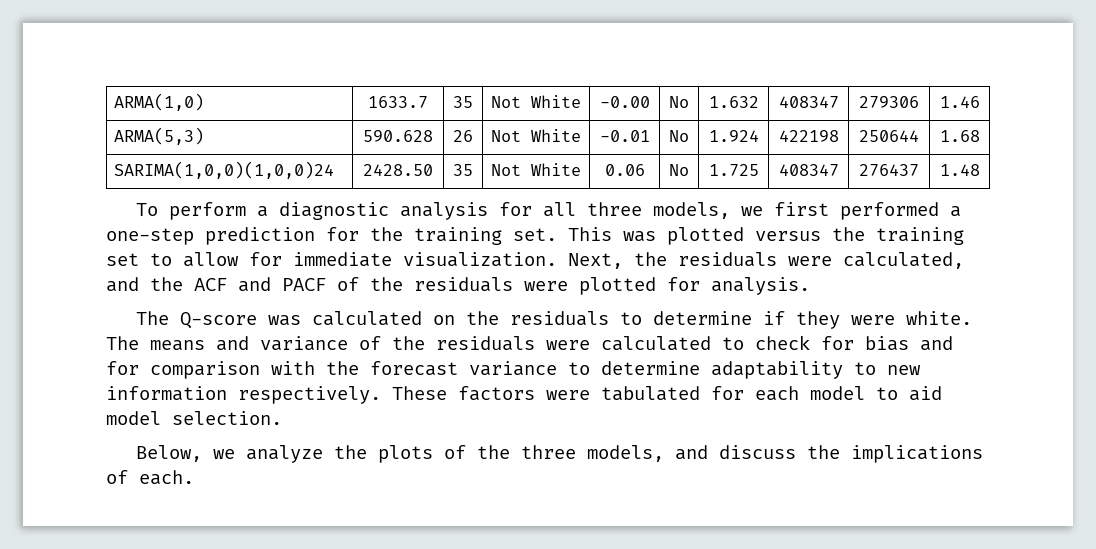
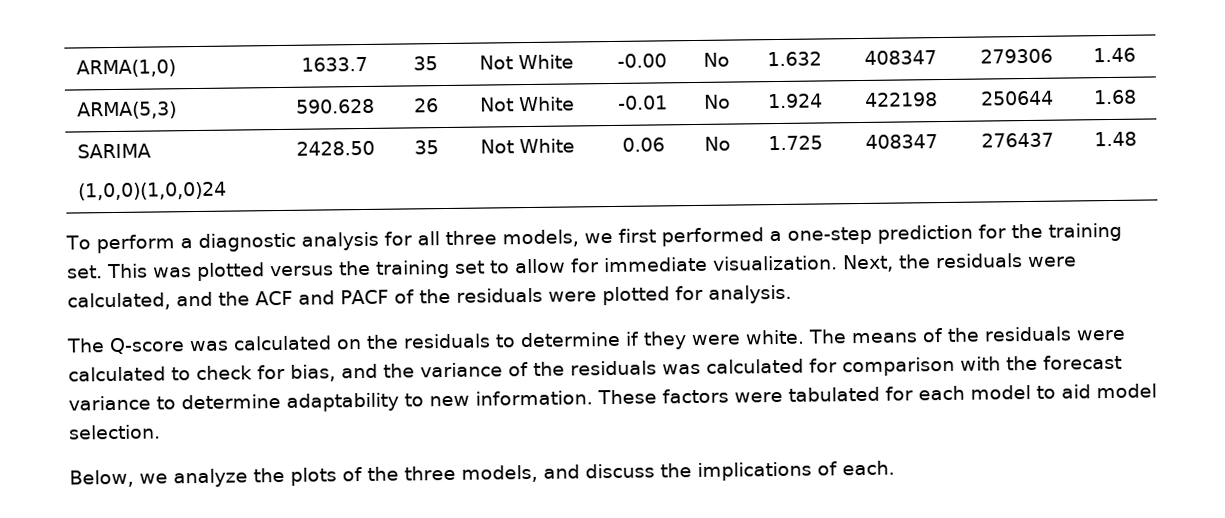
[114,161,335,179] SARIMA(1,0,0)(1,0,0)24 -> [76,143,151,159] [77,181,227,201] SARIMA // (1,0,0)(1,0,0)24
[216,336,348,351] and variance -> (918, 338) none
[865,336,953,351] bias and -> [290,358,804,382] bias, and the variance of the residuals was calculated
[106,386,381,404] information respectively. -> [475,390,593,406] information.

